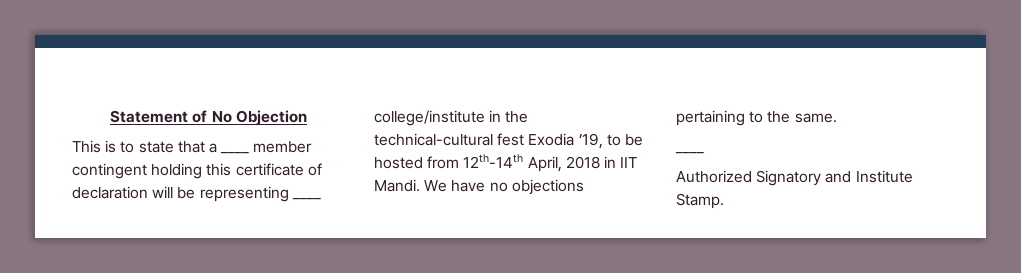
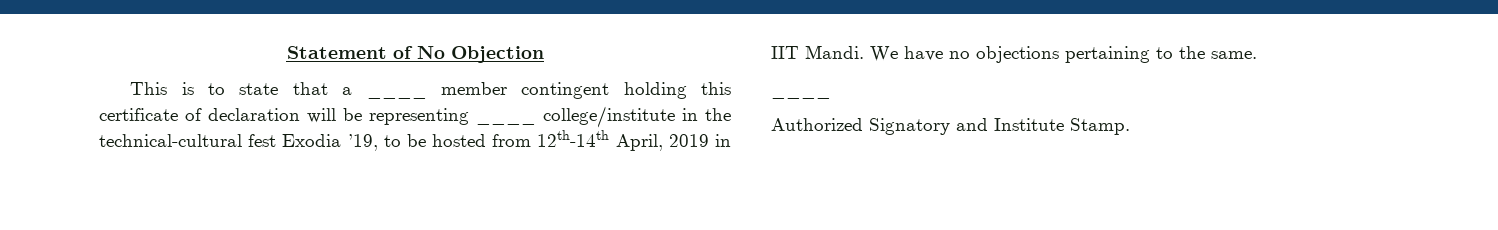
[565,156,600,169] 2018 -> [668,134,709,147] 2019

